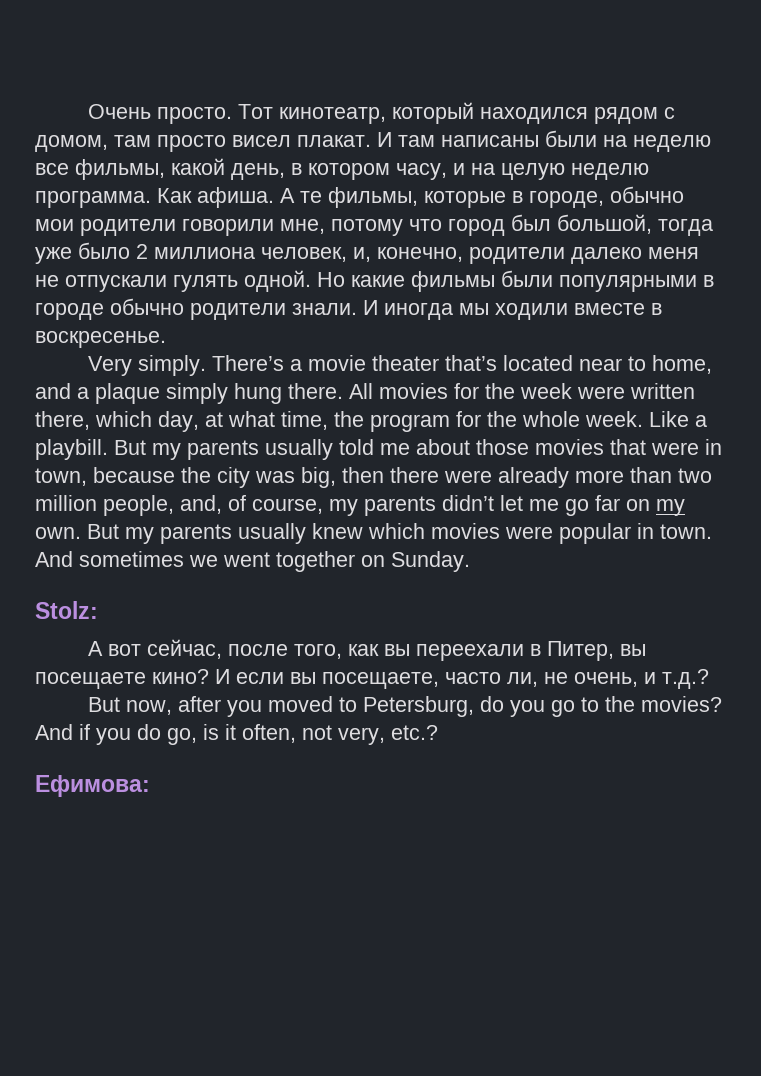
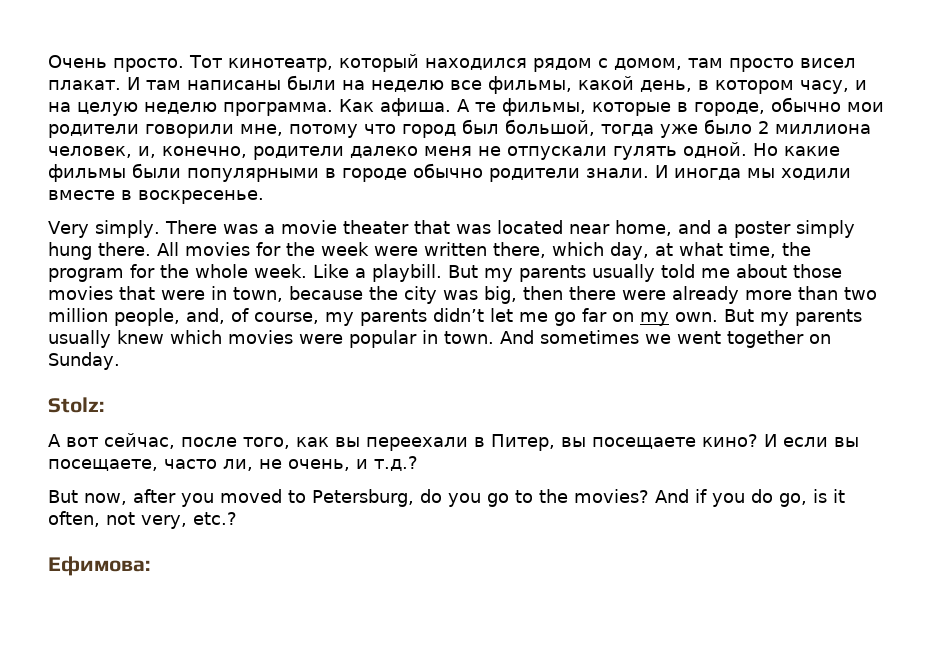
[211,355,284,371] There’s -> [164,220,258,234] There was
[444,355,497,371] that’s -> [413,220,491,234] that was
[627,356,646,371] to -> (610, 229) none
[95,383,160,404] plaque -> [733,221,791,238] poster

